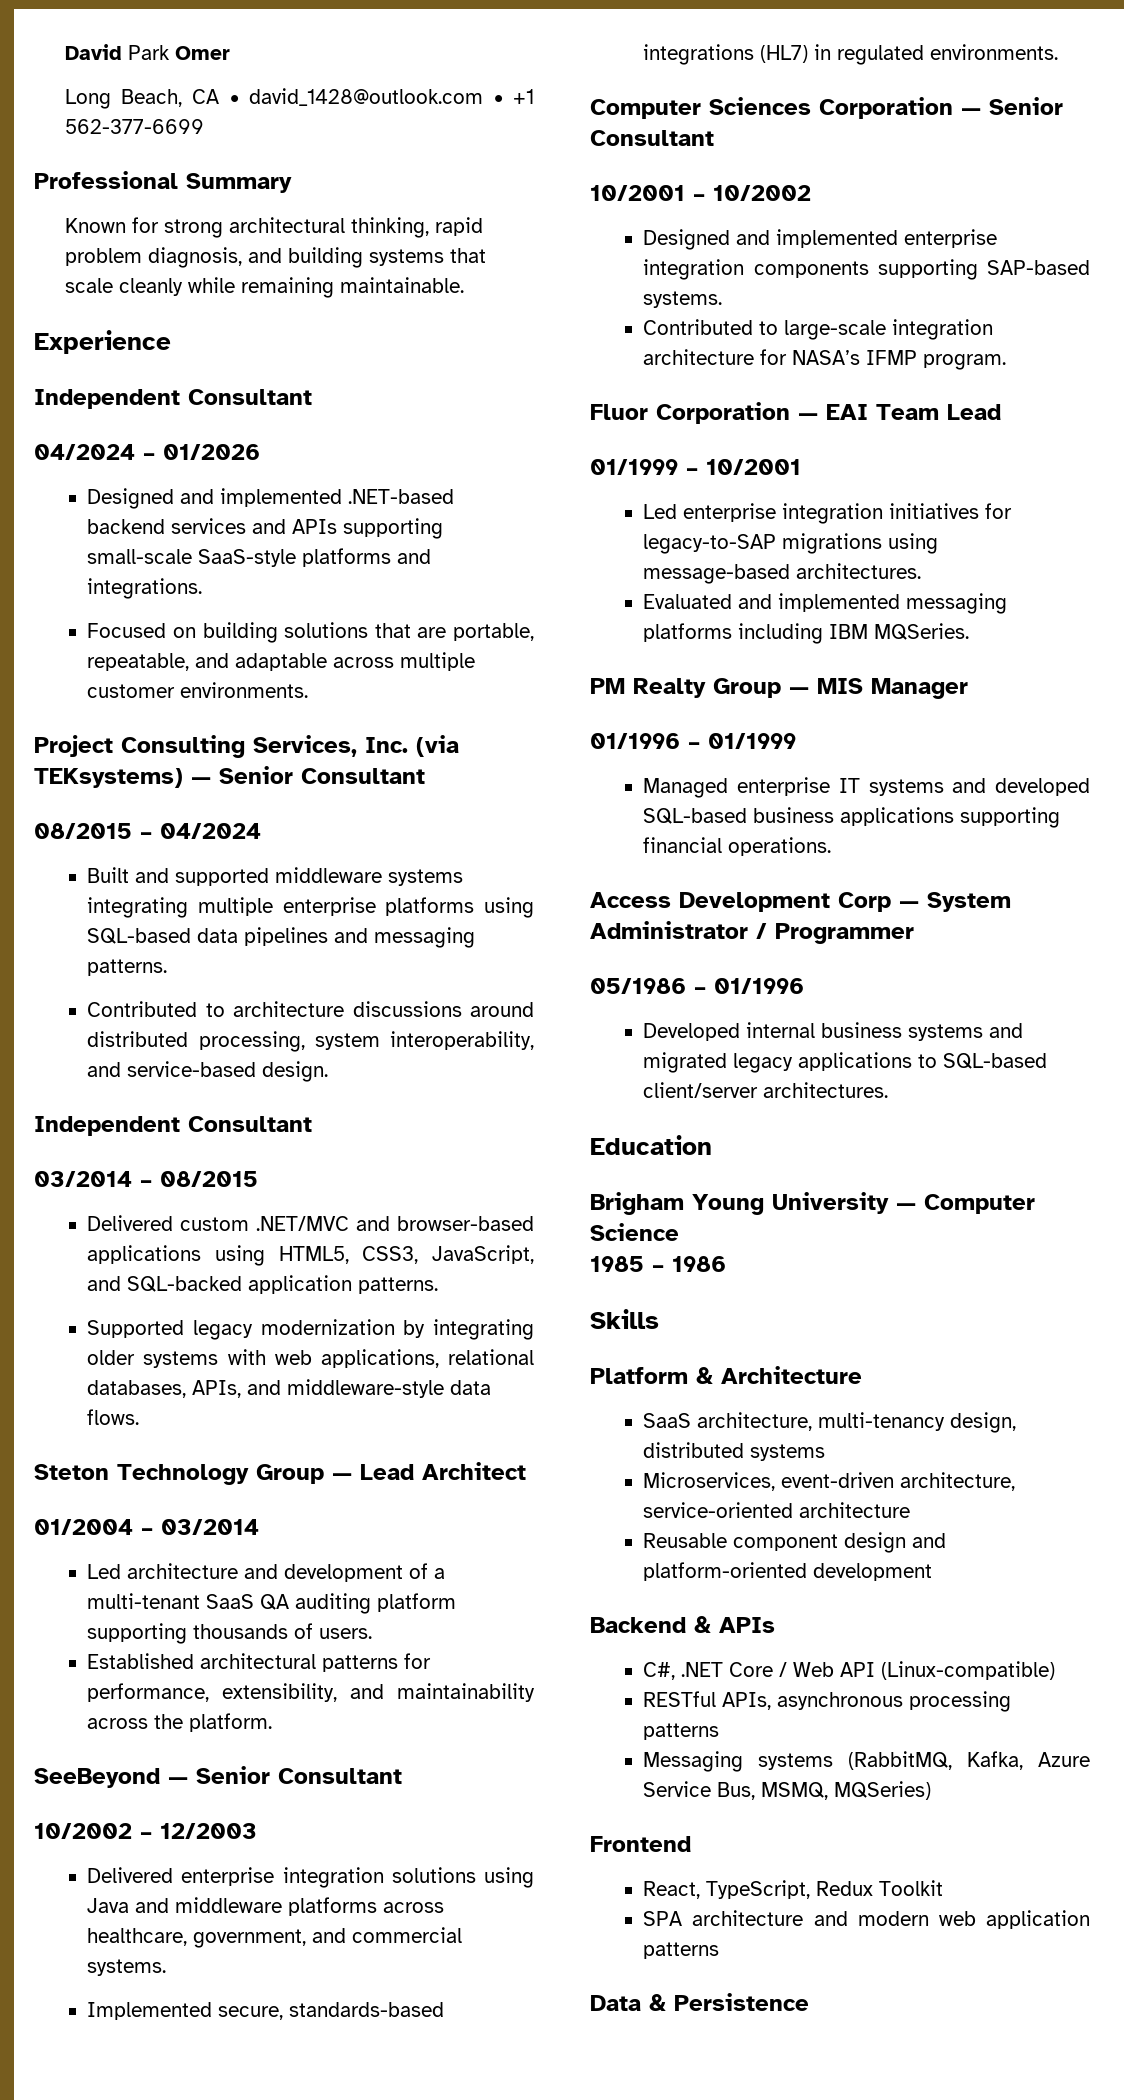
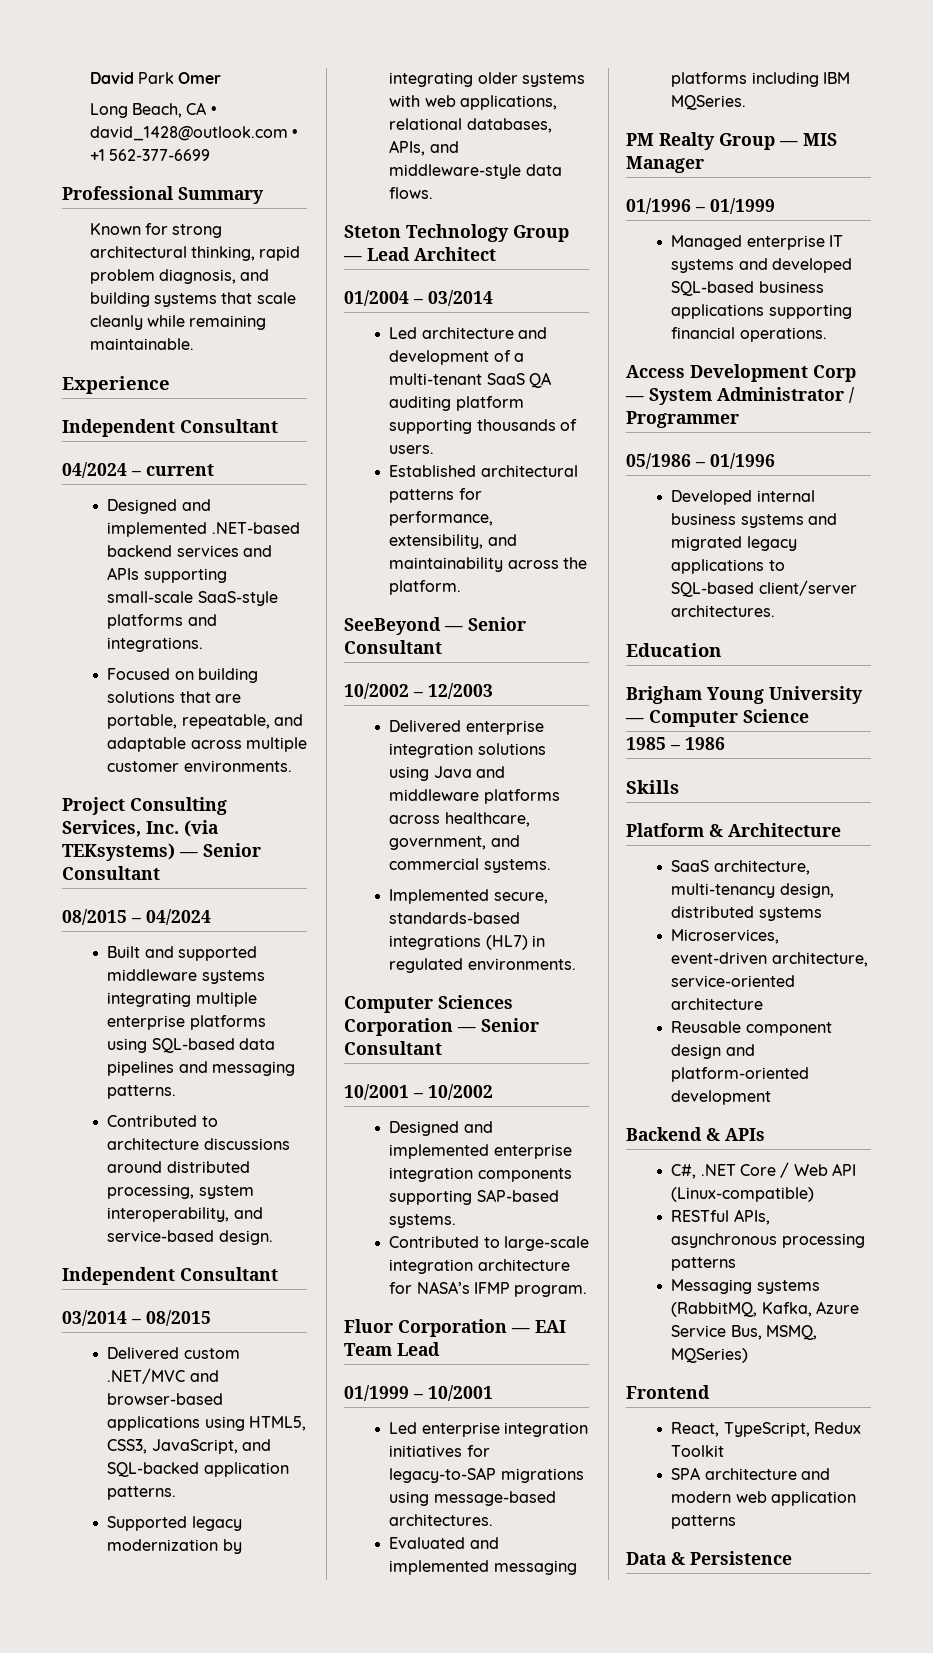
[163,444,260,460] 01/2026 -> [146,464,214,476] current

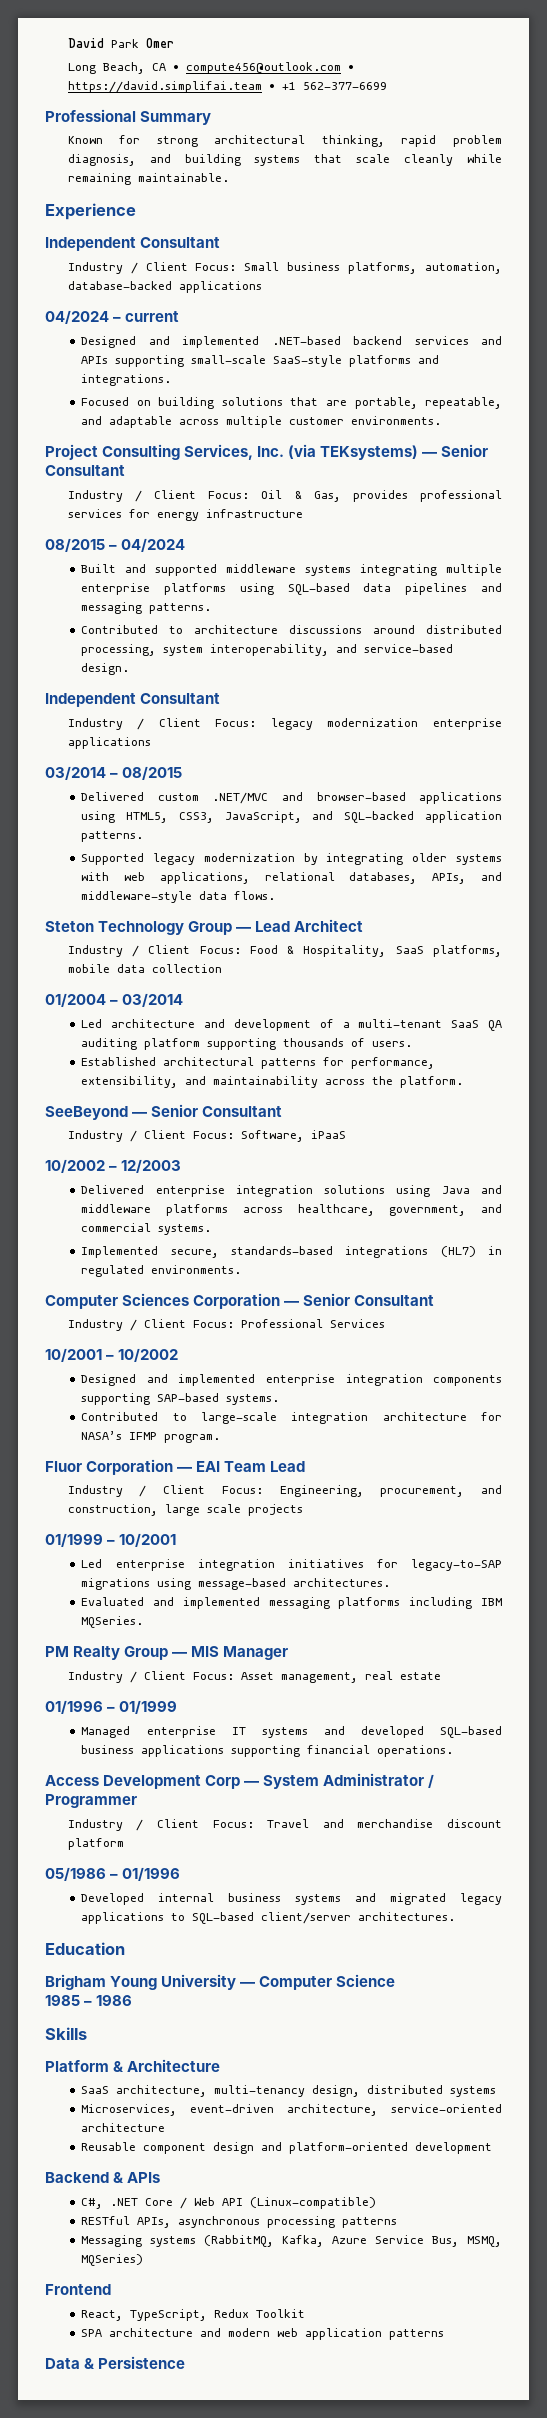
[89,126,288,141] david_1428@outlook.com -> [185,62,354,74] [67,81,262,93] compute456@outlook.com • https://david.simplifai.team
(278, 426) none -> [67,262,502,274] [67,281,262,293] // Industry / Client Focus: Small business platforms, automation, database-backed applications
(160, 873) none -> [67,490,502,502] [67,509,303,521] // Industry / Client Focus: Oil & Gas, provides professional services for energy infrastructure
(278, 1274) none -> [67,718,502,730] [67,737,151,749] // Industry / Client Focus: legacy modernization enterprise applications
(496, 254) none -> [67,945,502,957] [67,964,222,973] // Industry / Client Focus: Food & Hospitality, SaaS platforms, mobile data collection
(442, 647) none -> [67,1130,346,1142] // Industry / Client Focus: Software, iPaaS
(442, 1048) none -> [67,1319,385,1331] // Industry / Client Focus: Professional Services
(440, 1349) none -> [67,1485,502,1497] [67,1504,303,1516] // Industry / Client Focus: Engineering, procurement, and construction, large scale projects
(704, 164) none -> [67,1671,441,1683] // Industry / Client Focus: Asset management, real estate
(739, 419) none -> [67,1819,502,1831] [67,1838,124,1850] // Industry / Client Focus: Travel and merchandise discount platform

